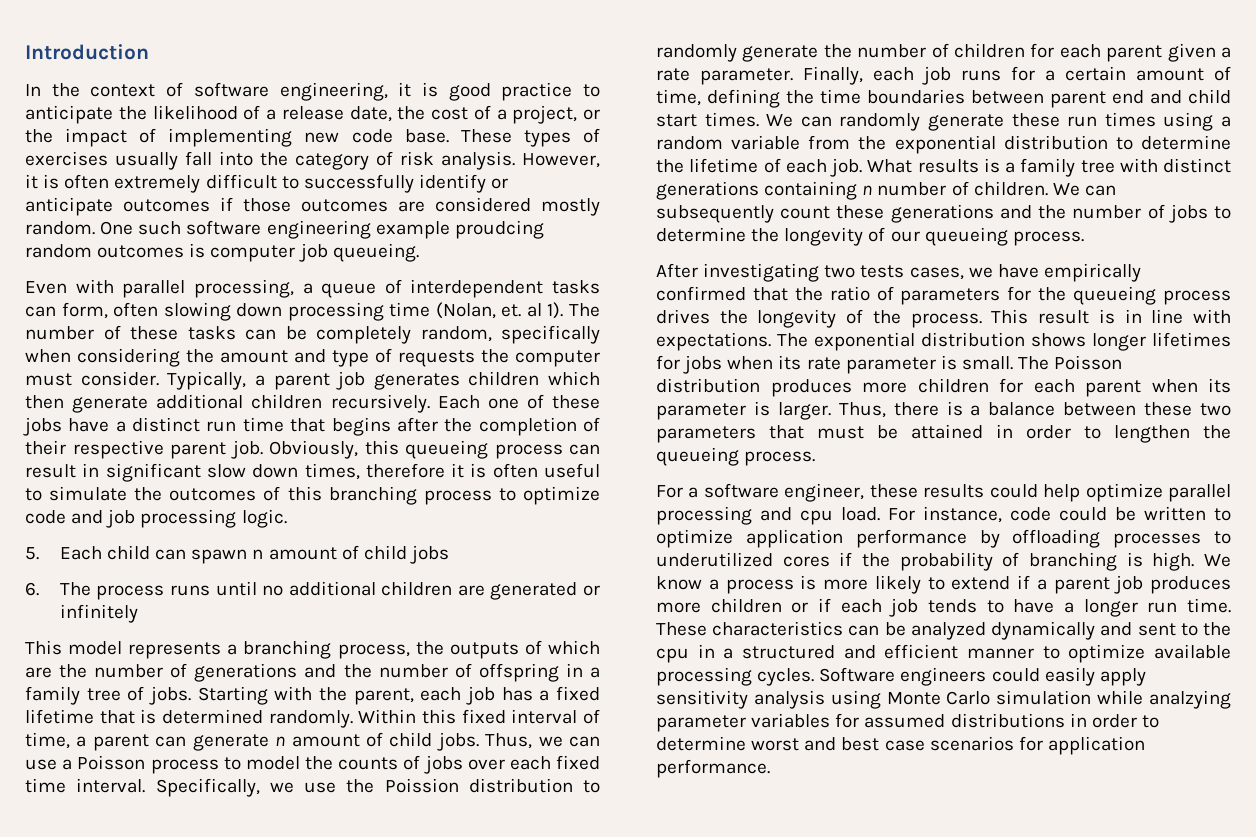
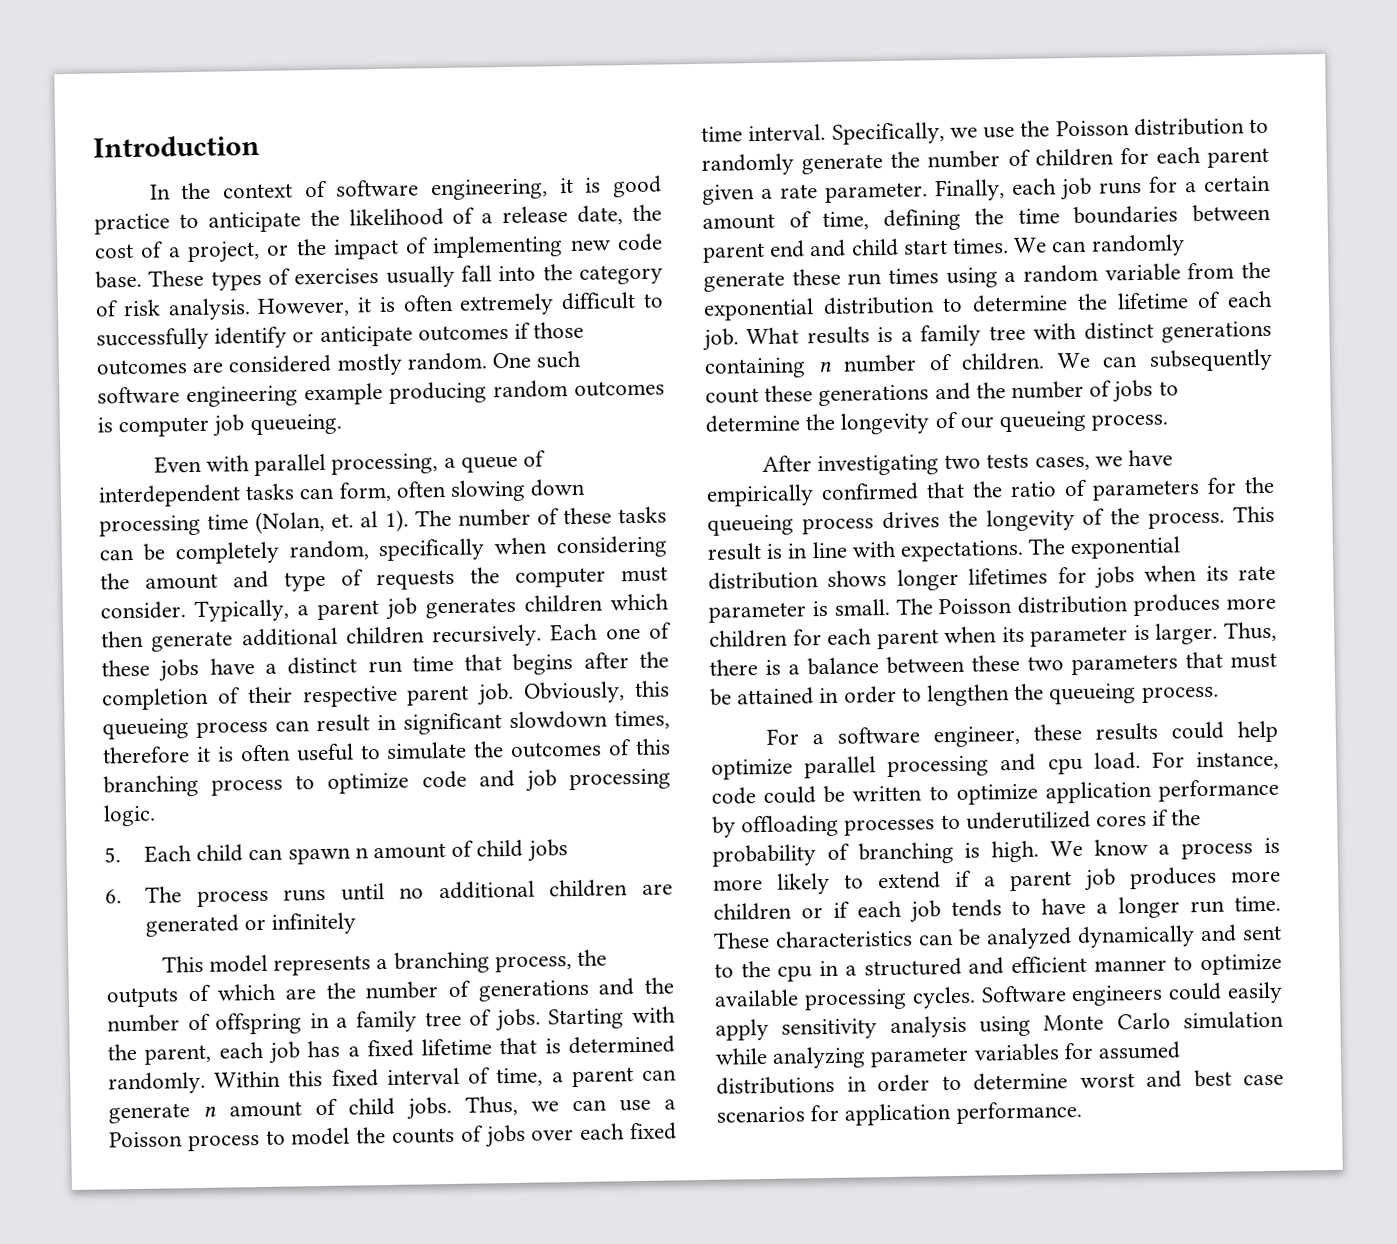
[454,220,544,239] proudcing -> [389,381,487,404] producing
[206,464,299,478] slow down -> [509,710,608,730] slowdown
[384,778,459,793] Poission -> [1055,120,1130,137] Poisson
[1149,690,1231,709] analzying -> [772,1046,867,1069] analyzing

